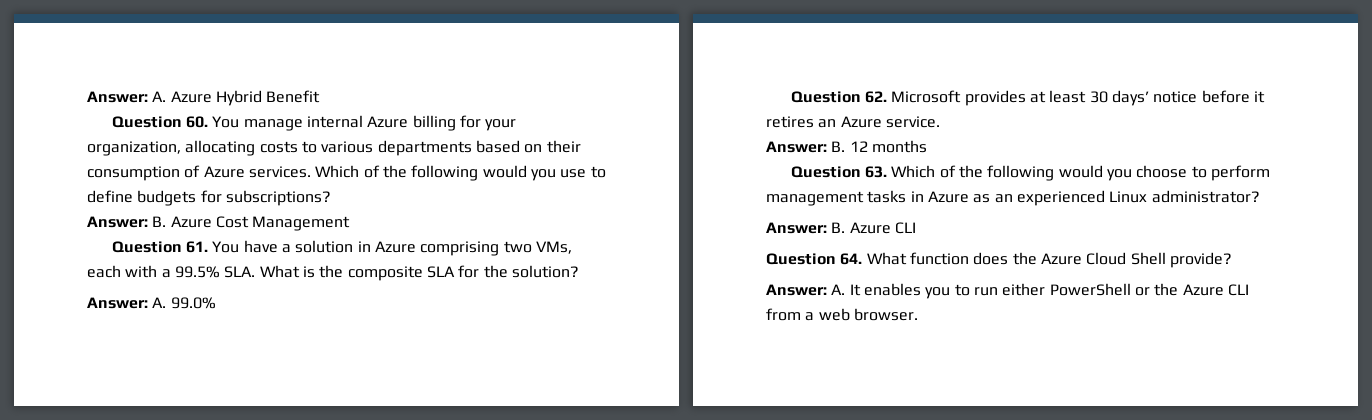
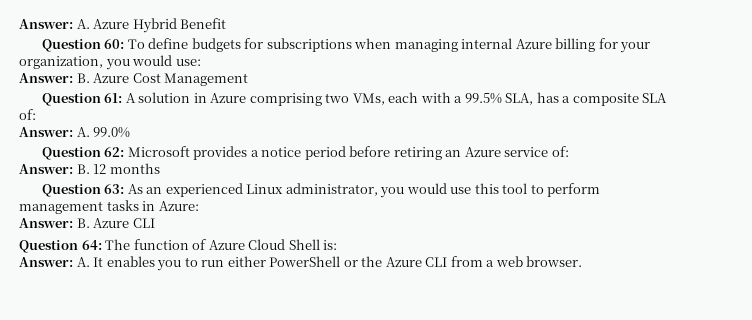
[186,116,303,131] 60. You manage -> [104,38,458,52] 60: To define budgets for subscriptions when managing
[185,140,581,156] [87,165,606,181] [87,190,331,206] allocating costs to various departments based on their consumption of Azure services. Which of the following would you use to define budgets for subscriptions? -> [105,55,201,70] you would use:
[186,240,292,253] 61. You have a -> [104,93,136,103] 61: A
[224,265,579,281] SLA. What is the composite SLA for the solution? -> [505,92,668,106] [19,109,36,120] SLA, has a composite SLA of:
[865,91,888,103] 62. -> [104,147,125,157] 62:
[1030,90,1265,106] [766,116,940,128] at least 30 days’ notice before it retires an Azure service. -> [250,146,569,160] a notice period before retiring an Azure service of:
[865,165,1188,181] 63. Which of the following would you choose -> [104,183,528,198] 63: As an experienced Linux administrator, you would use this tool
[927,190,1260,206] Azure as an experienced Linux administrator? -> [158,201,199,211] Azure:
[840,252,1037,265] 64. What function does the -> [81,239,207,250] 64: The function of
[1169,252,1232,268] provide? -> [323,240,338,250] is:

